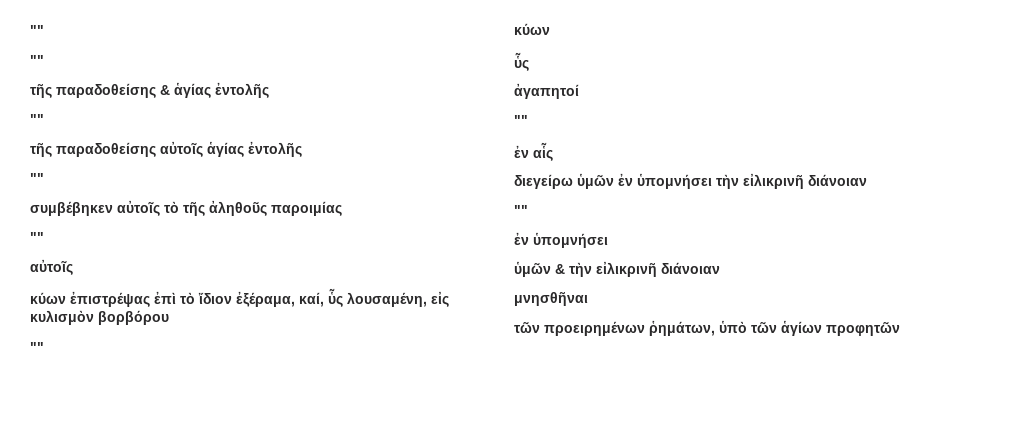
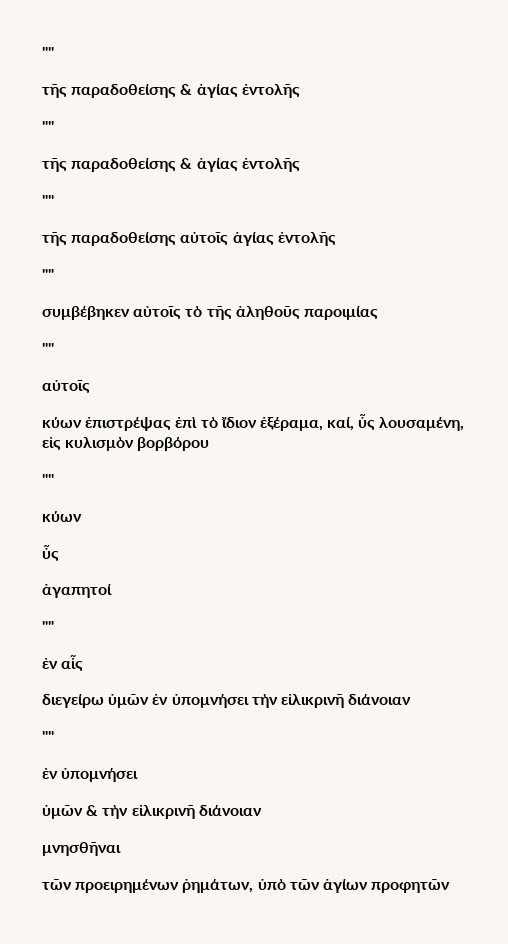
[30,25,44,35] "" -> [42,47,54,58] [42,84,300,98] "" // τῆς παραδοθείσης & ἁγίας ἐντολῆς

